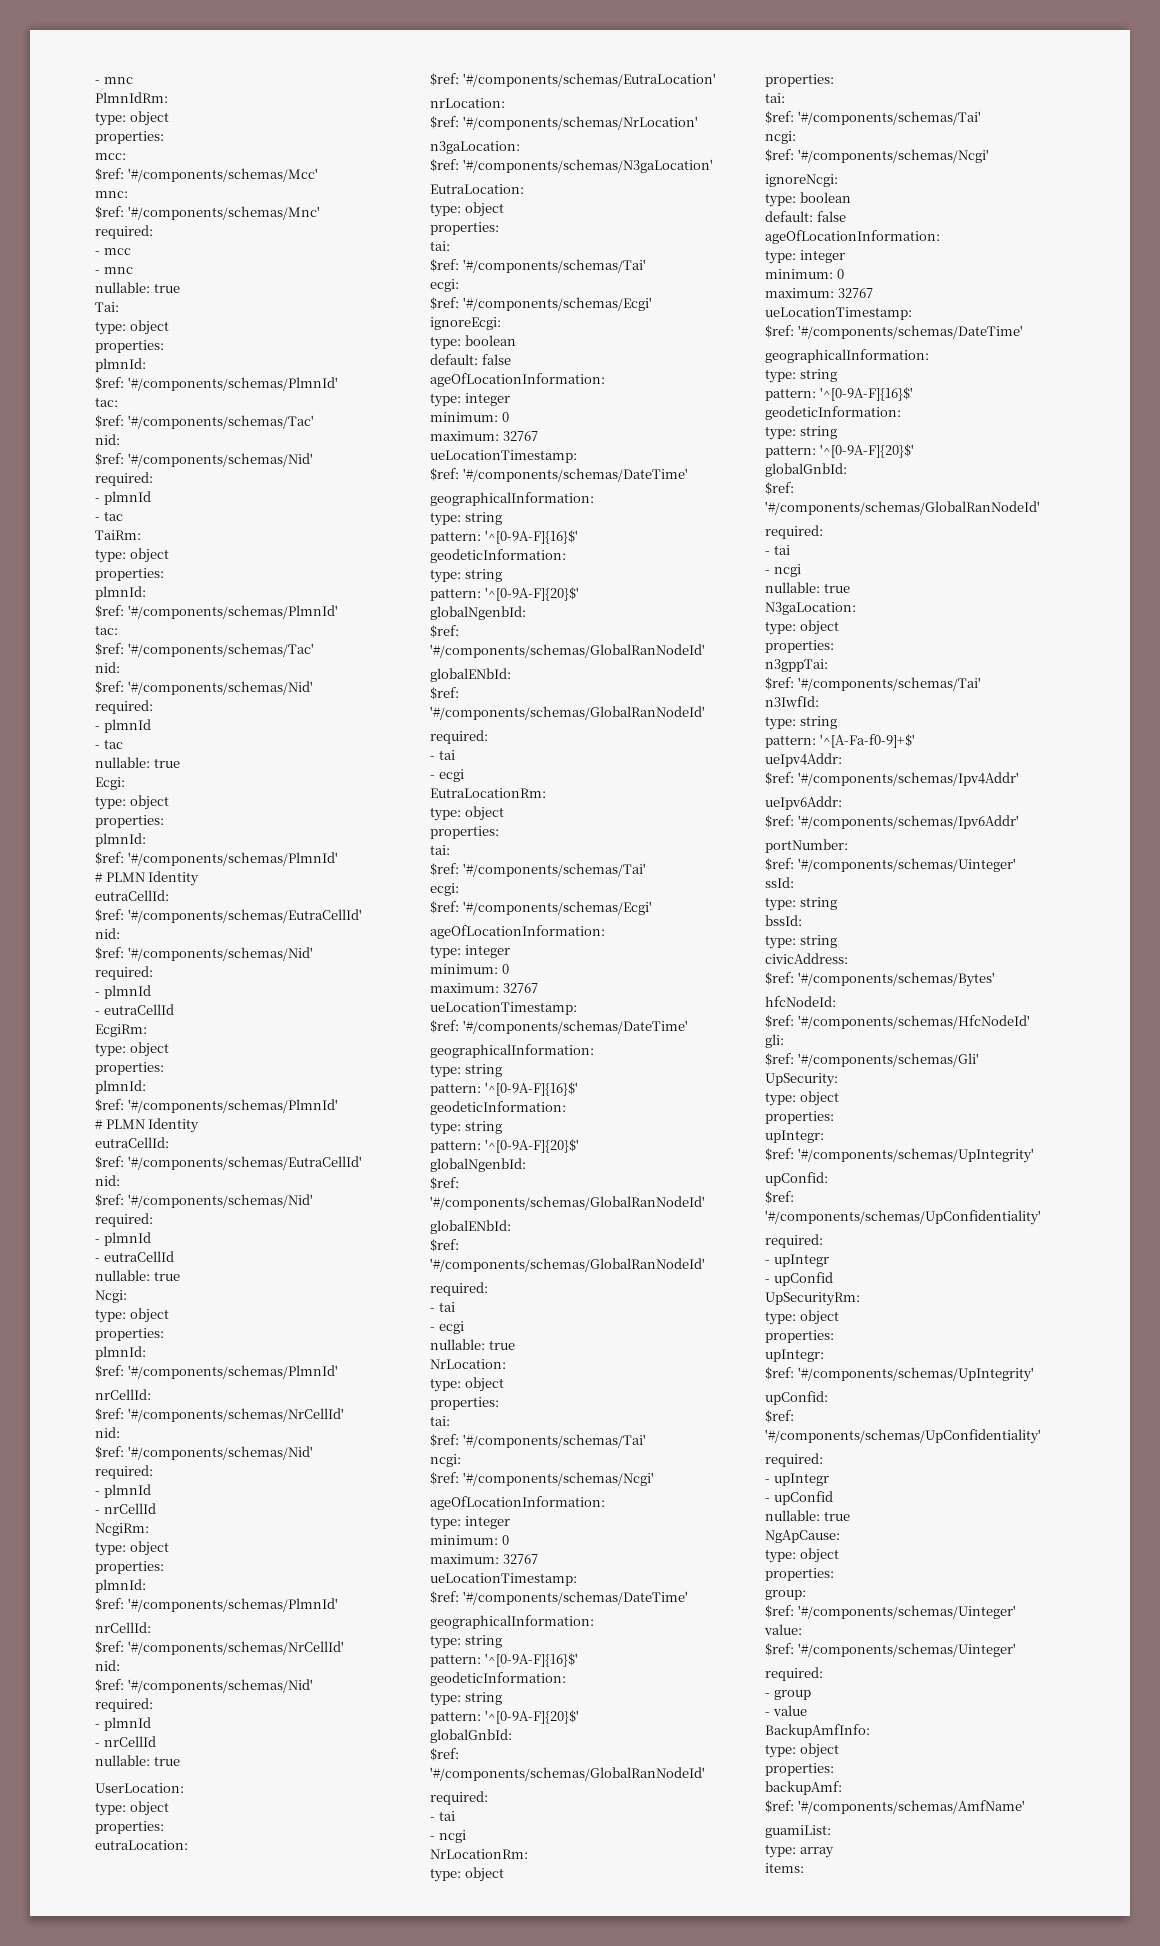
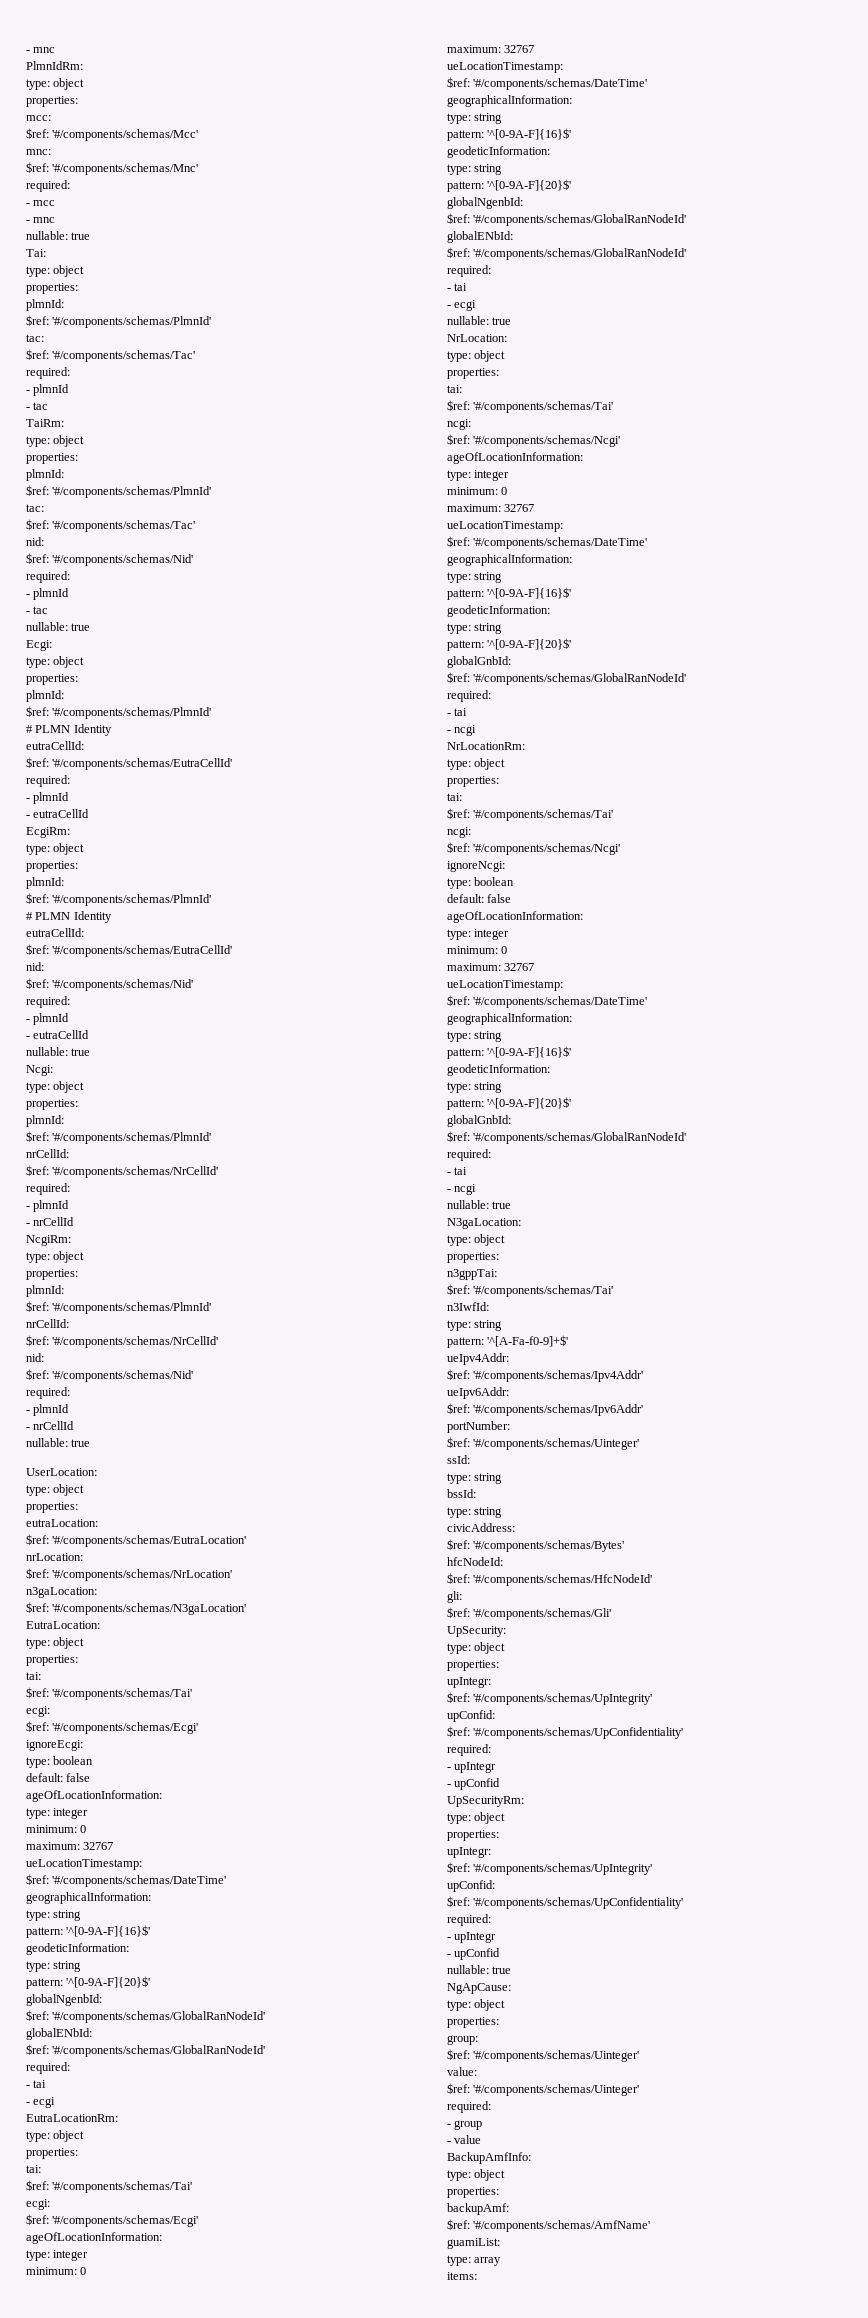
[95,434,120,445] [95,453,313,467] // nid: // $ref: '#/components/schemas/Nid' -> (196, 356) none
[95,928,120,939] [95,947,313,961] // nid: // $ref: '#/components/schemas/Nid' -> (233, 764) none
[95,1427,120,1438] [95,1446,313,1460] // nid: // $ref: '#/components/schemas/Nid' -> (219, 1172) none

